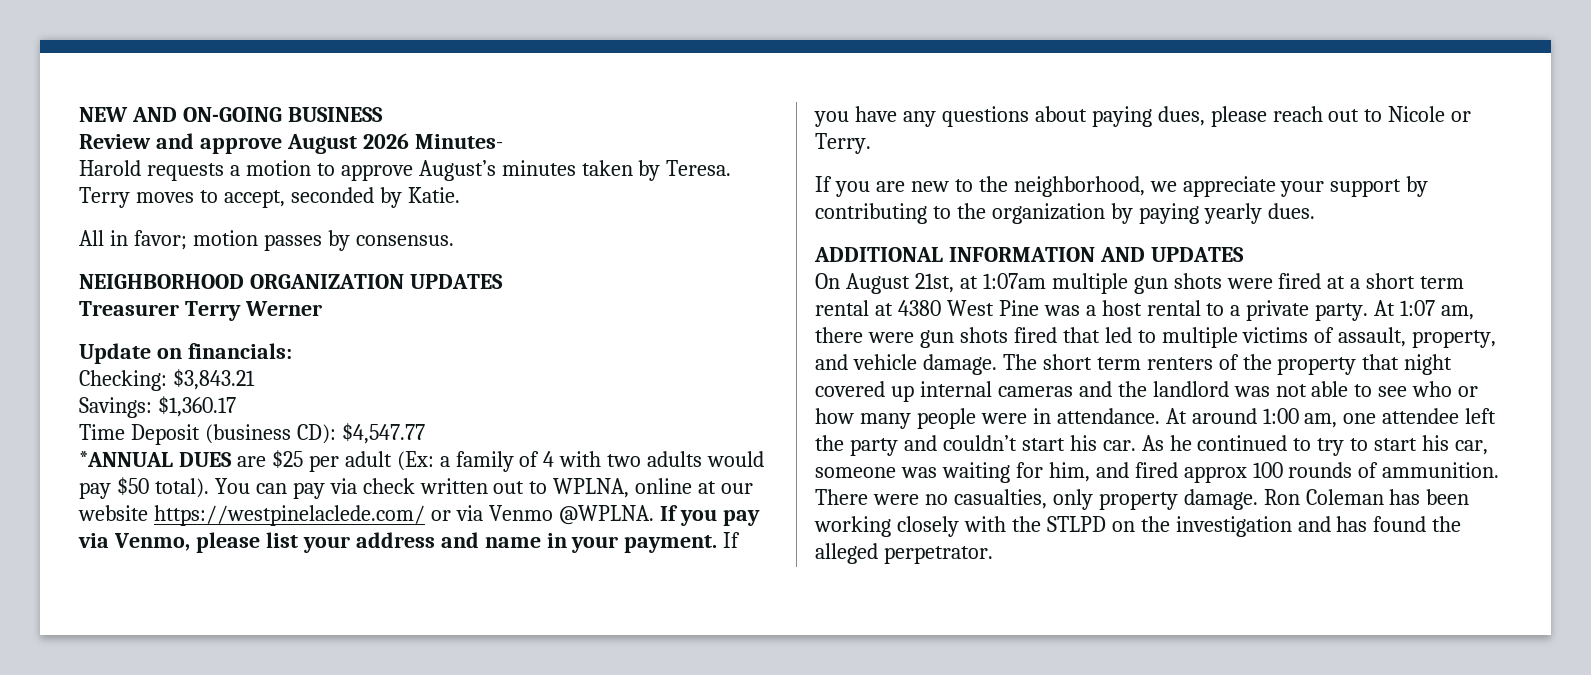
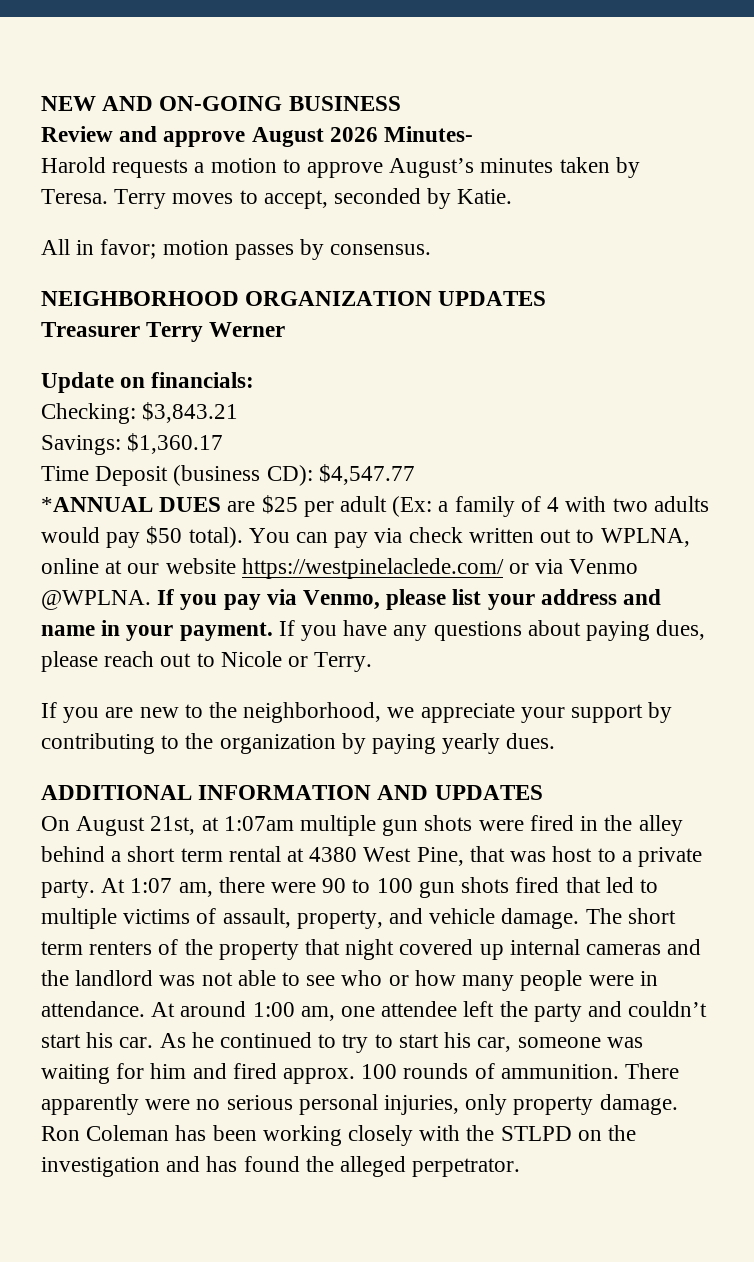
[1327,276,1346,289] at -> [580,815,683,836] [41,846,105,862] in the alley behind
[998,300,1201,316] Pine was a host rental -> [416,846,593,866] Pine, that was host
(914, 337) none -> [322,878,413,893] 90 to 100
[1048,462,1090,482] him, -> [150,1063,187,1079] him
[1183,466,1247,483] approx -> [283,1068,356,1084] approx.
(868, 497) none -> [41,1094,139,1115] apparently
[953,489,1047,509] casualties, -> [226,1094,460,1115] serious personal injuries,

